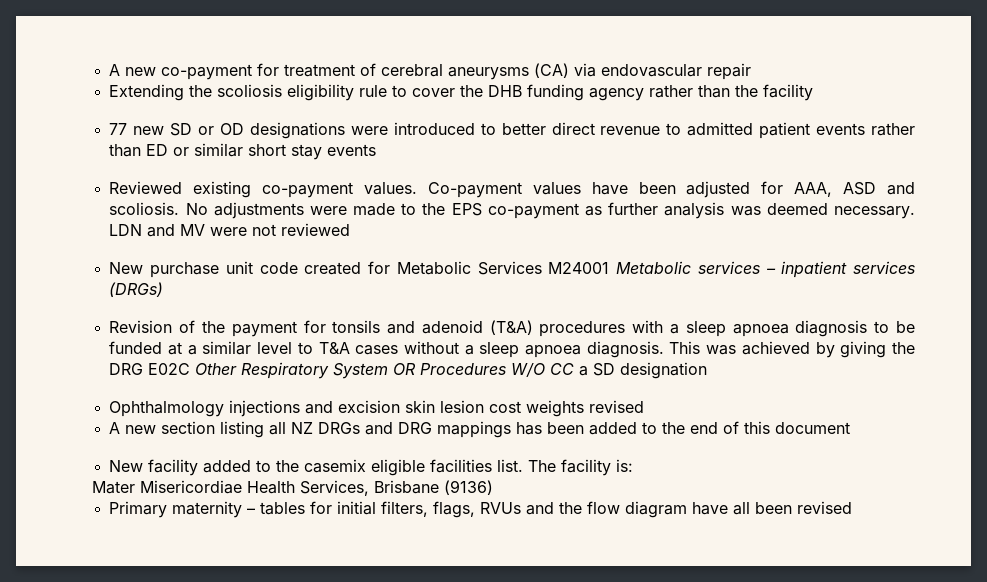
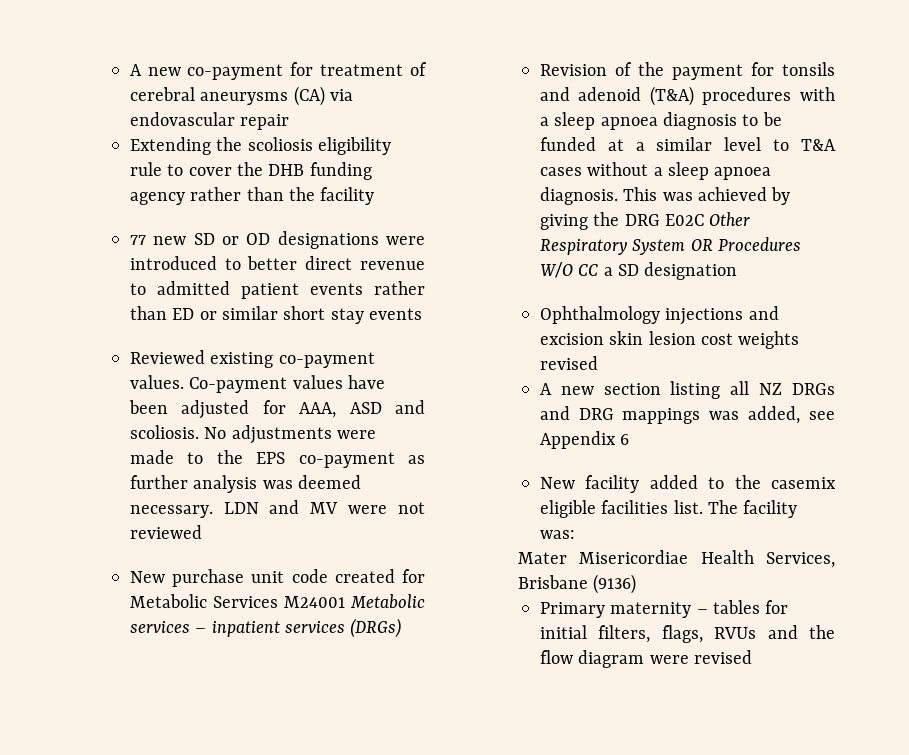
[516,421,851,435] has been added to the end of this document -> [709,406,835,424] [539,431,630,449] was added, see Appendix 6
[616,459,634,472] is: -> [539,530,575,539] was:
[692,502,793,515] have all been -> [649,655,689,664] were

